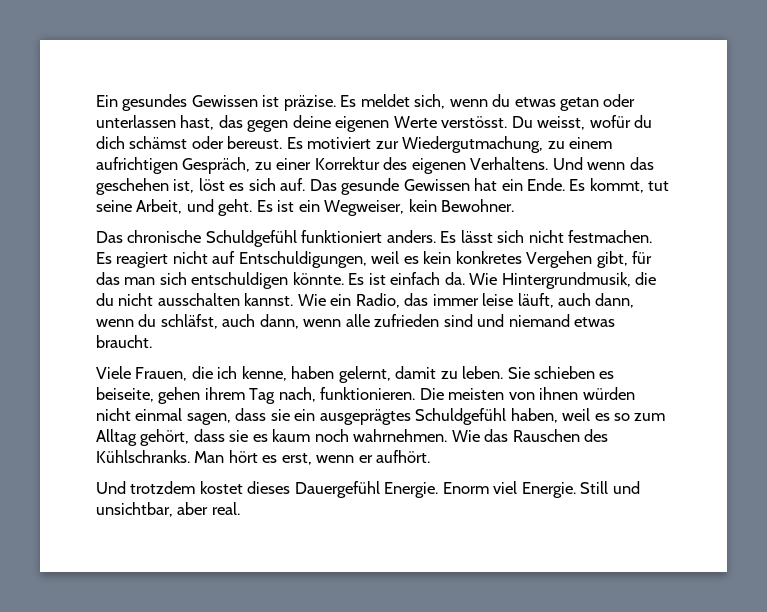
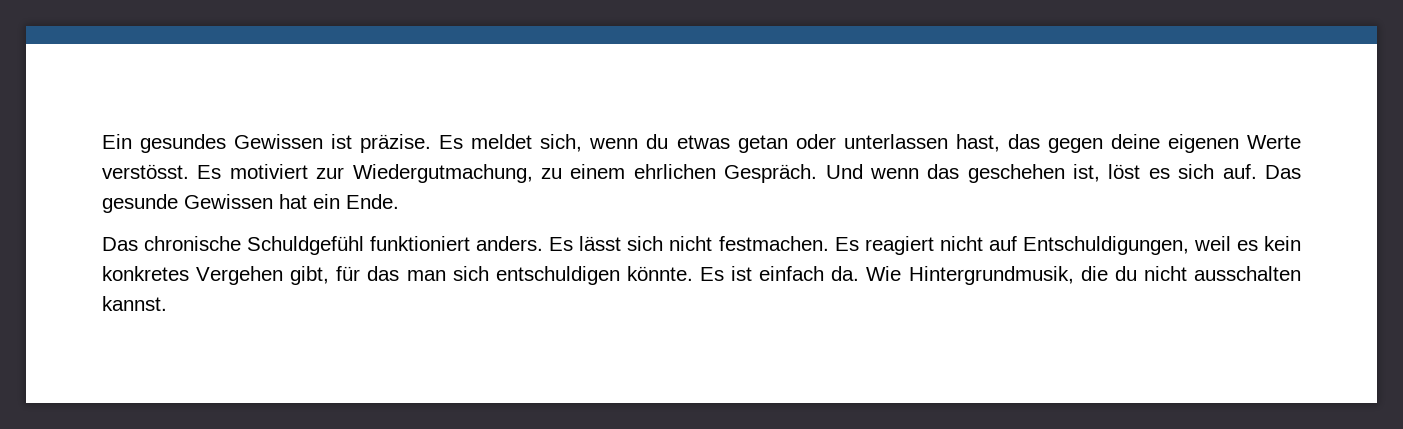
[511,115,653,130] [96,136,283,149] Du weisst, wofür du dich schämst oder bereust. -> (189, 171) none
[96,157,549,174] aufrichtigen Gespräch, zu einer Korrektur des eigenen Verhaltens. -> [633,164,818,183] ehrlichen Gespräch.
[569,178,670,193] [96,199,515,216] Es kommt, tut seine Arbeit, und geht. Es ist ein Wegweiser, kein Bewohner. -> (399, 201) none
[297,293,635,308] [96,314,616,329] [96,335,152,348] [96,366,615,383] [96,387,635,404] [96,408,666,425] [96,429,609,446] [96,450,431,465] [96,481,640,498] [96,502,240,517] Wie ein Radio, das immer leise läuft, auch dann, wenn du schläfst, auch dann, wenn alle zufrieden sind und niemand etwas braucht. // Viele Frauen, die ich kenne, haben gelernt, damit zu leben. Sie schieben es beiseite, gehen ihrem Tag nach, funktionieren. Die meisten von ihnen würden nicht einmal sagen, dass sie ein ausgeprägtes Schuldgefühl haben, weil es so zum Alltag gehört, dass sie es kaum noch wahrnehmen. Wie das Rauschen des Kühlschranks. Man hört es erst, wenn er aufhört. // Und trotzdem kostet dieses Dauergefühl Energie. Enorm viel Energie. Still und unsichtbar, aber real. -> (167, 303) none

